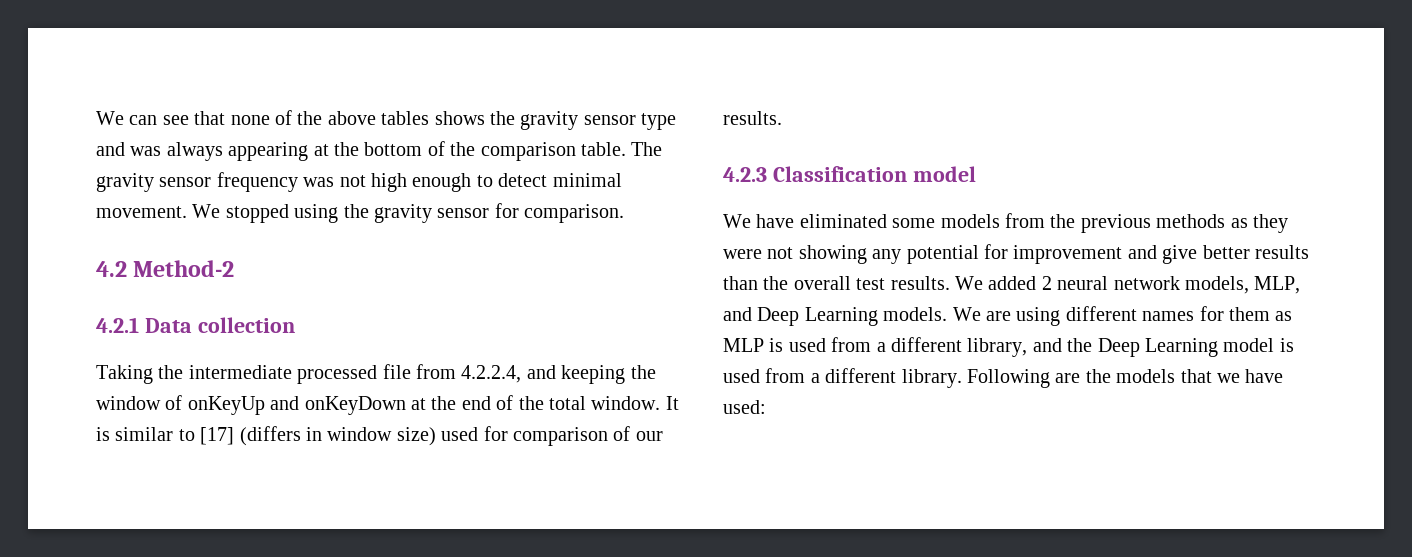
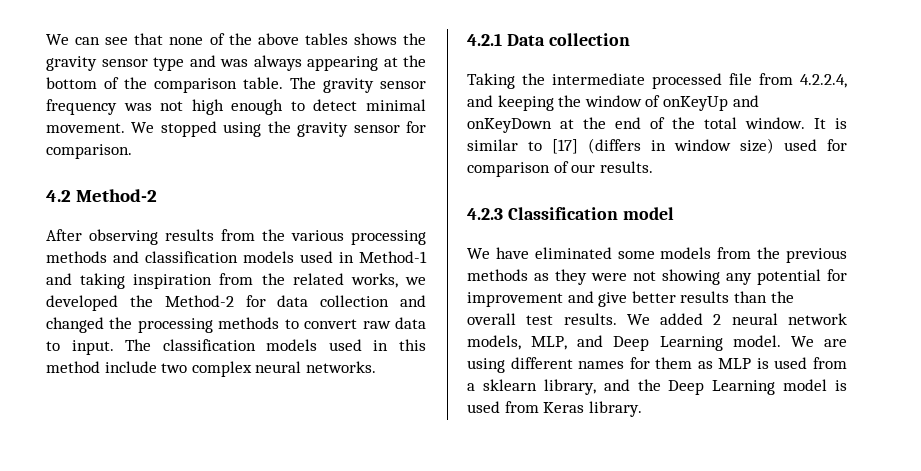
(235, 268) none -> [46,229,426,245] [46,251,427,263] [46,273,426,289] [46,295,426,311] [46,317,426,333] [46,339,426,355] [46,361,376,377] // After observing results from the various processing methods and classification models used in Method-1 and taking inspiration from the related works, we developed the Method-2 for data collection and changed the processing methods to convert raw data to input. The classification models used in this method include two complex neural networks.
[883,307,948,321] models. -> [732,335,781,347] model.
[891,337,962,352] different -> [482,379,537,391] sklearn
[810,368,1284,388] [723,400,766,414] a different library. Following are the models that we have used: -> [543,401,642,417] Keras library.

